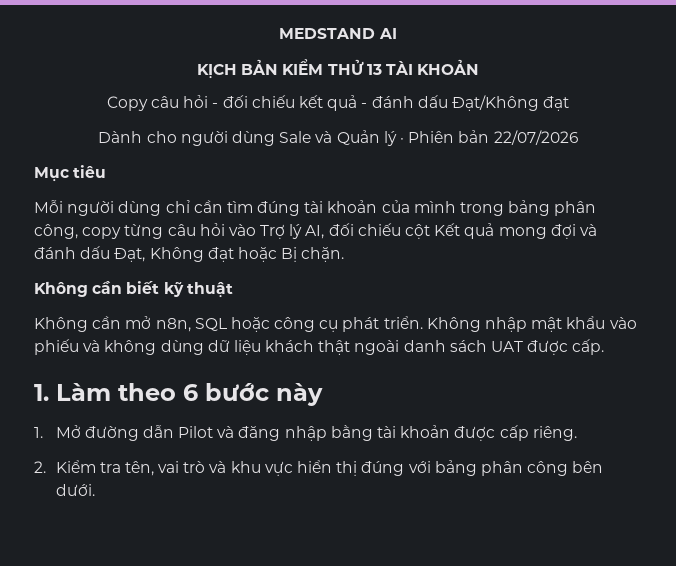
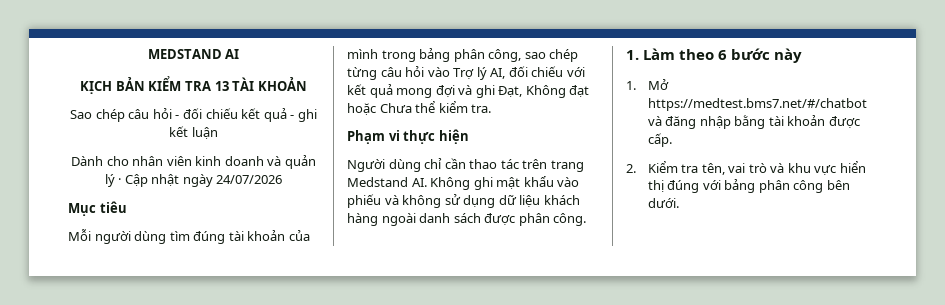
[327,59,364,75] THỬ -> [185,81,211,91] TRA
[106,96,148,111] Copy -> [70,109,125,122] Sao chép
[371,95,570,111] [98,130,578,146] đánh dấu Đạt/Không đạt // Dành cho người dùng Sale và Quản lý · Phiên bản 22/07/2026 -> [297,109,317,122] [169,126,218,139] [71,155,316,169] [104,174,283,187] ghi kết luận // Dành cho nhân viên kinh doanh và quản lý · Cập nhật ngày 24/07/2026
[165,200,223,213] chỉ cần -> (167, 237) none
[82,227,122,239] copy -> [524,49,579,62] sao chép
[405,223,461,239] cột Kết -> [566,67,585,77] [347,84,366,95] với kết
[34,246,111,259] đánh dấu -> [475,85,495,98] ghi
[281,247,345,262] [34,281,233,298] [34,316,528,332] Bị chặn. // Không cần biết kỹ thuật // Không cần mở n8n, SQL hoặc công cụ phát triển. Không nhập -> [379,101,492,113] [347,129,469,144] [347,158,584,172] [347,177,493,190] Chưa thể kiểm tra. // Phạm vi thực hiện // Người dùng chỉ cần thao tác trên trang Medstand AI. Không ghi
[160,340,204,355] dùng -> [444,194,496,208] sử dụng
[318,340,351,355] thật -> [347,213,378,226] hàng
[491,339,605,355] UAT được cấp. -> [484,213,587,226] được phân công.
[84,425,214,441] đường dẫn Pilot -> [647,98,867,111] https://medtest.bms7.net/#/chatbot
[499,425,577,441] cấp riêng. -> [647,133,672,147] cấp.

